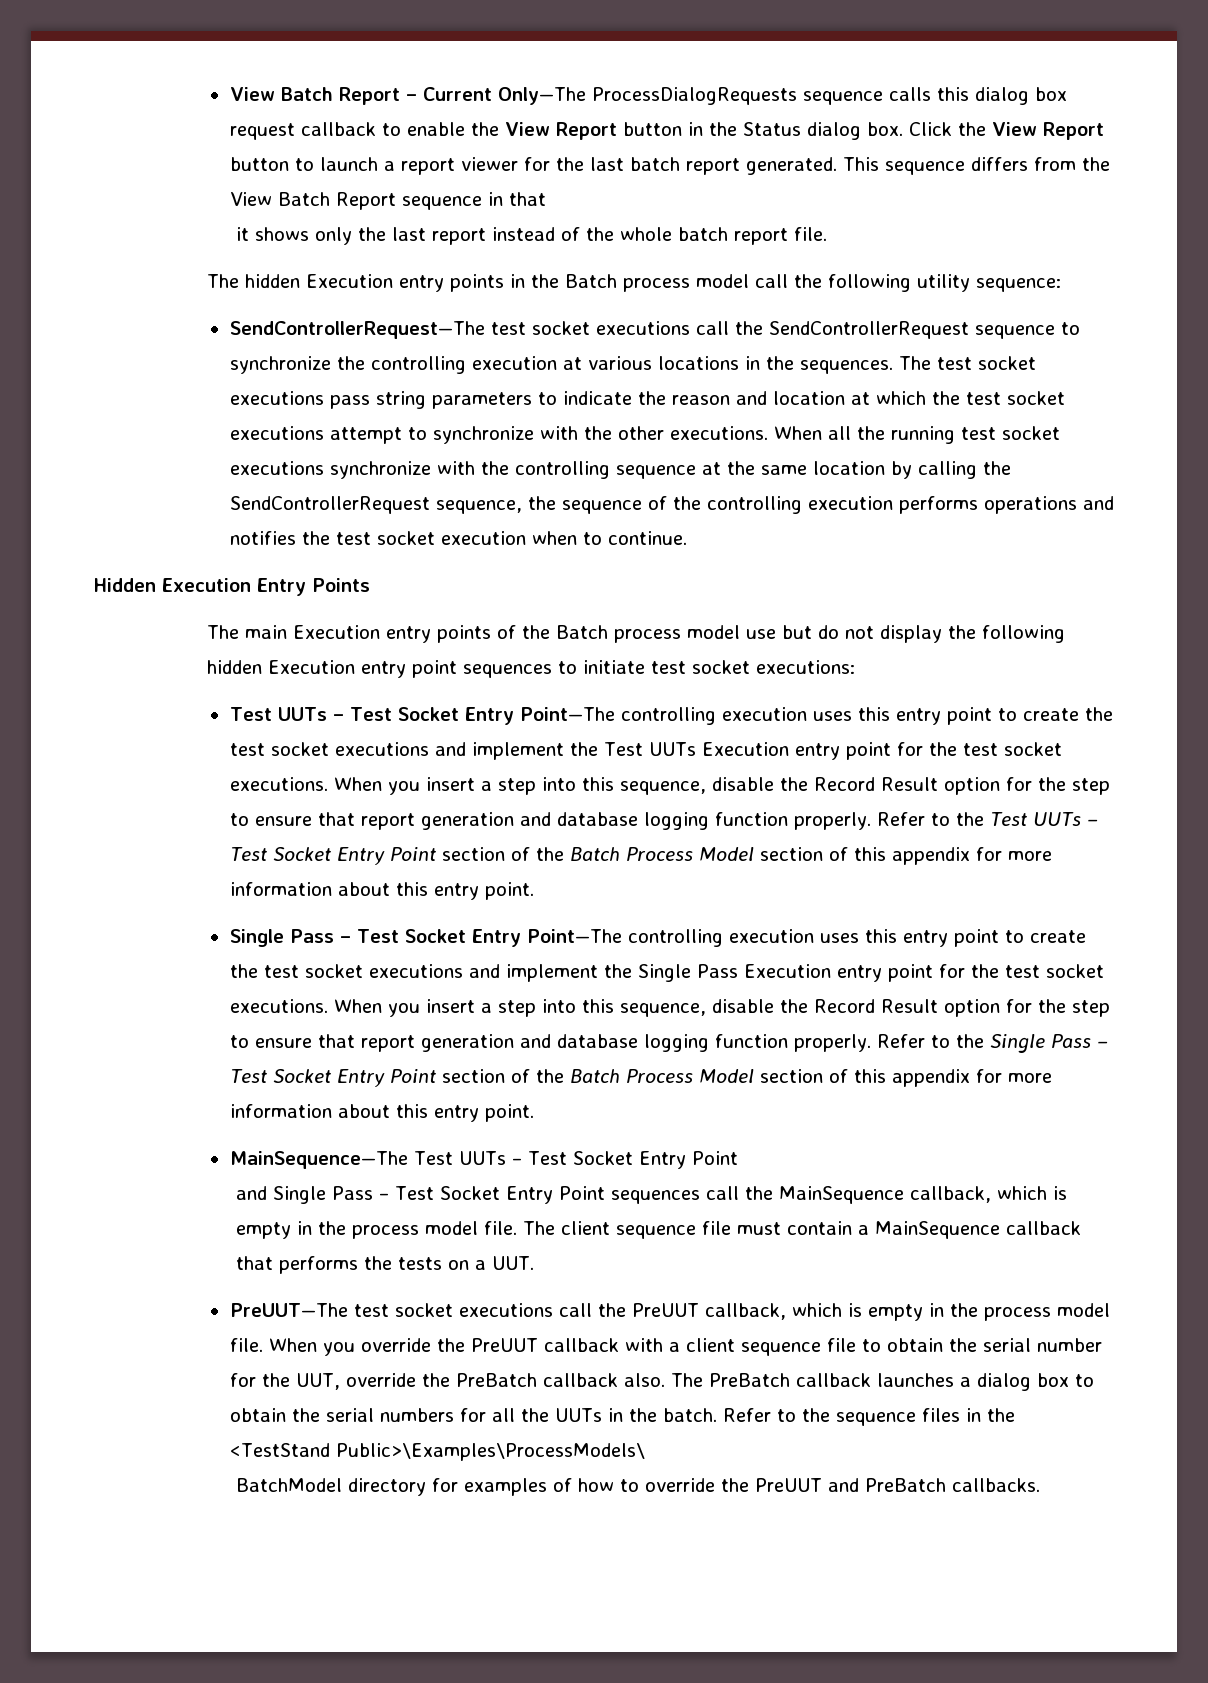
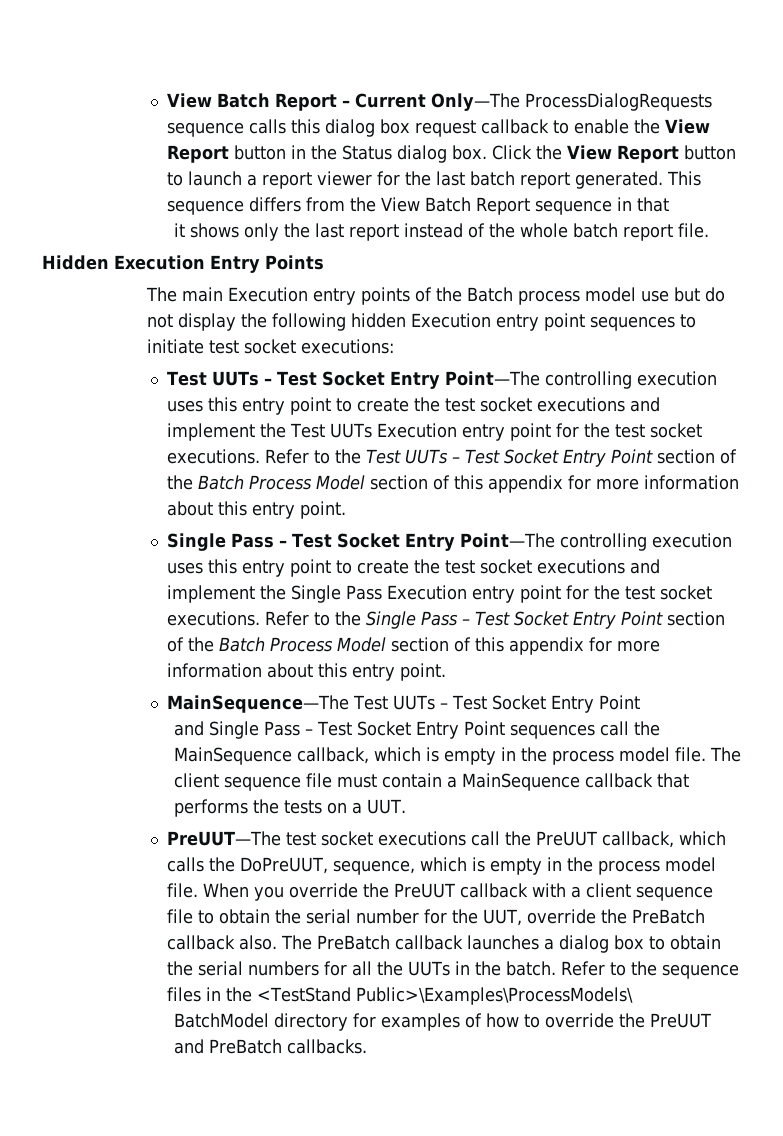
[207,274,1062,292] [229,321,1080,339] [229,356,1036,374] [229,391,1065,409] [229,426,1060,444] [229,461,1011,479] [229,496,1114,514] [229,531,687,545] // The hidden Execution entry points in the Batch process model call the following utility sequence: // SendControllerRequest—The test socket executions call the SendControllerRequest sequence to synchronize the controlling execution at various locations in the sequences. The test socket executions pass string parameters to indicate the reason and location at which the test socket executions attempt to synchronize with the other executions. When all the running test socket executions synchronize with the controlling sequence at the same location by calling the SendControllerRequest sequence, the sequence of the controlling execution performs operations and notifies the test socket execution when to continue. -> (709, 230) none
[333,777,1110,795] [229,812,871,830] When you insert a step into this sequence, disable the Record Result option for the step to ensure that report generation and database logging function properly. -> (261, 456) none
[333,999,1110,1017] [229,1034,871,1052] When you insert a step into this sequence, disable the Record Result option for the step to ensure that report generation and database logging function properly. -> (261, 618) none
(842, 1310) none -> [167,857,468,875] calls the DoPreUUT, sequence, which

